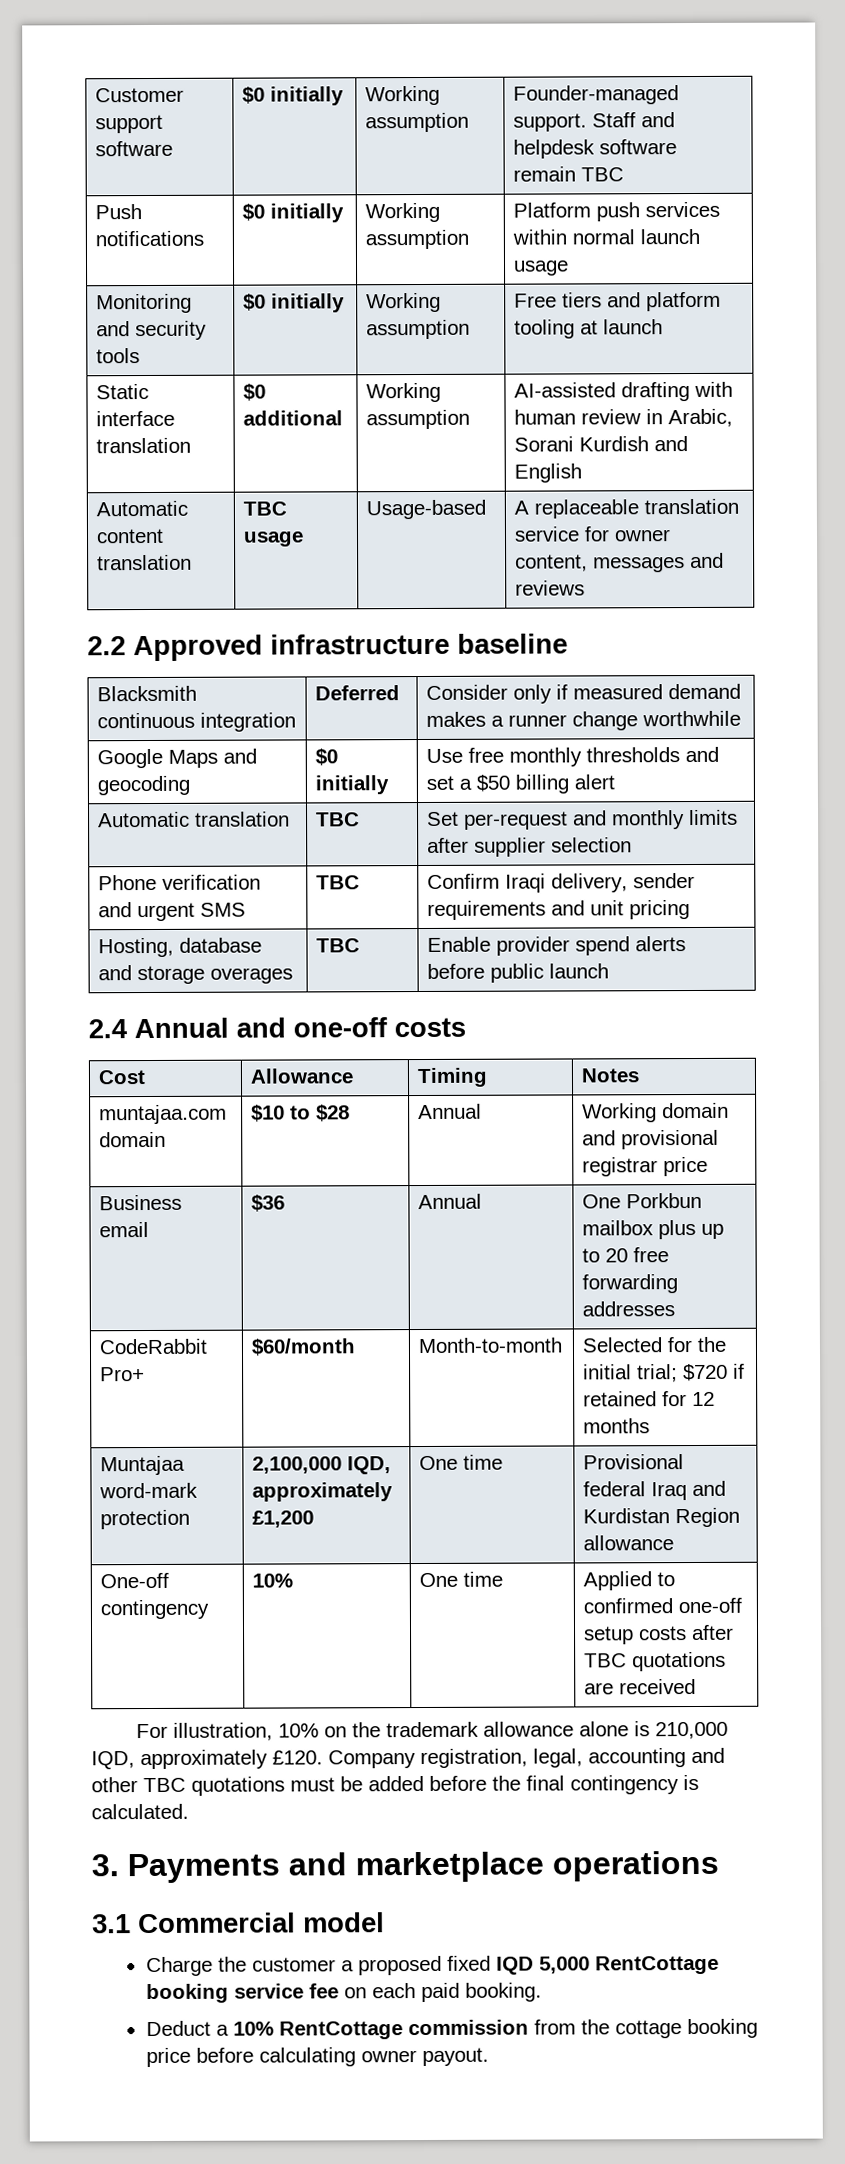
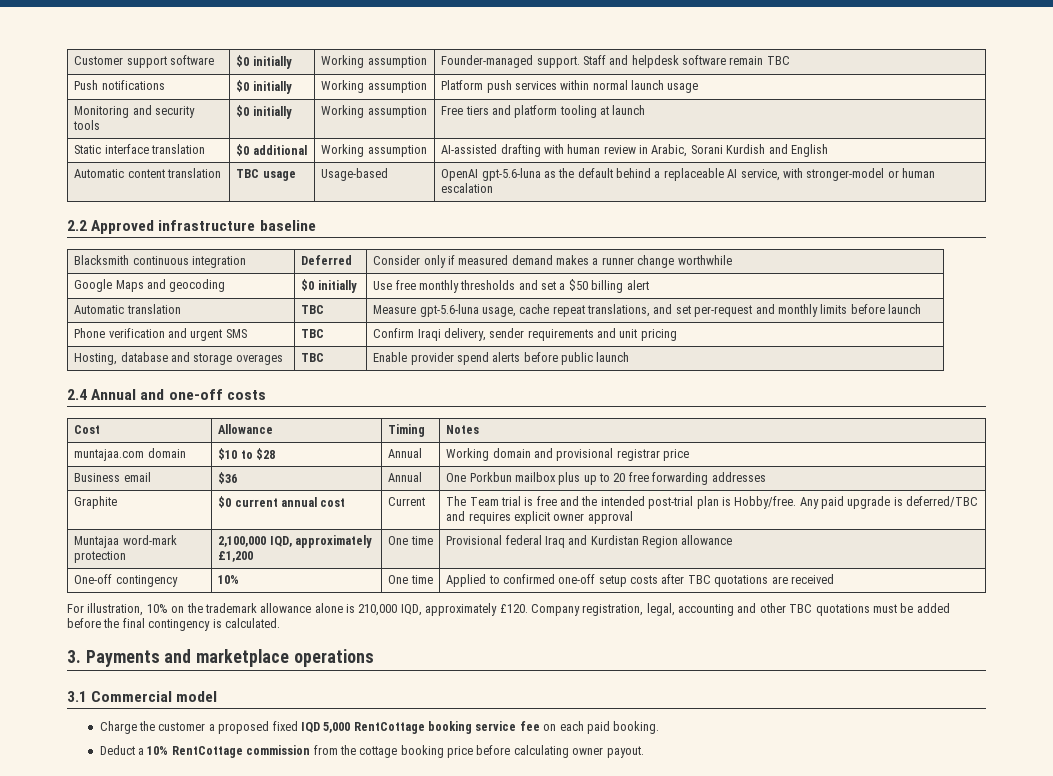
[514,498,740,519] [514,526,672,542] [515,552,725,573] [515,580,586,596] A replaceable translation service for owner content, messages and reviews -> [441,168,936,181] [441,183,494,193] OpenAI gpt-5.6-luna as the default behind a replaceable AI service, with stronger-model or human escalation
[427,811,460,826] Set -> [373,304,691,317] Measure gpt-5.6-luna usage, cache repeat translations, and set
[427,837,633,857] after supplier selection -> [850,304,922,314] before launch
[99,1338,208,1355] [100,1367,146,1382] [251,1338,357,1356] [418,1337,563,1354] [582,1336,727,1353] [583,1363,746,1383] [583,1391,716,1407] [583,1418,651,1434] CodeRabbit Pro+ | $60/month | Month-to-month | Selected for the initial trial; $720 if retained for 12 months -> [74,496,118,509] [218,496,346,508] [388,497,426,506] [446,496,979,509] [446,511,633,524] Graphite | $0 current annual cost | Current | The Team trial is free and the intended post-trial plan is Hobby/free. Any paid upgrade is deferred/TBC and requires explicit owner approval

